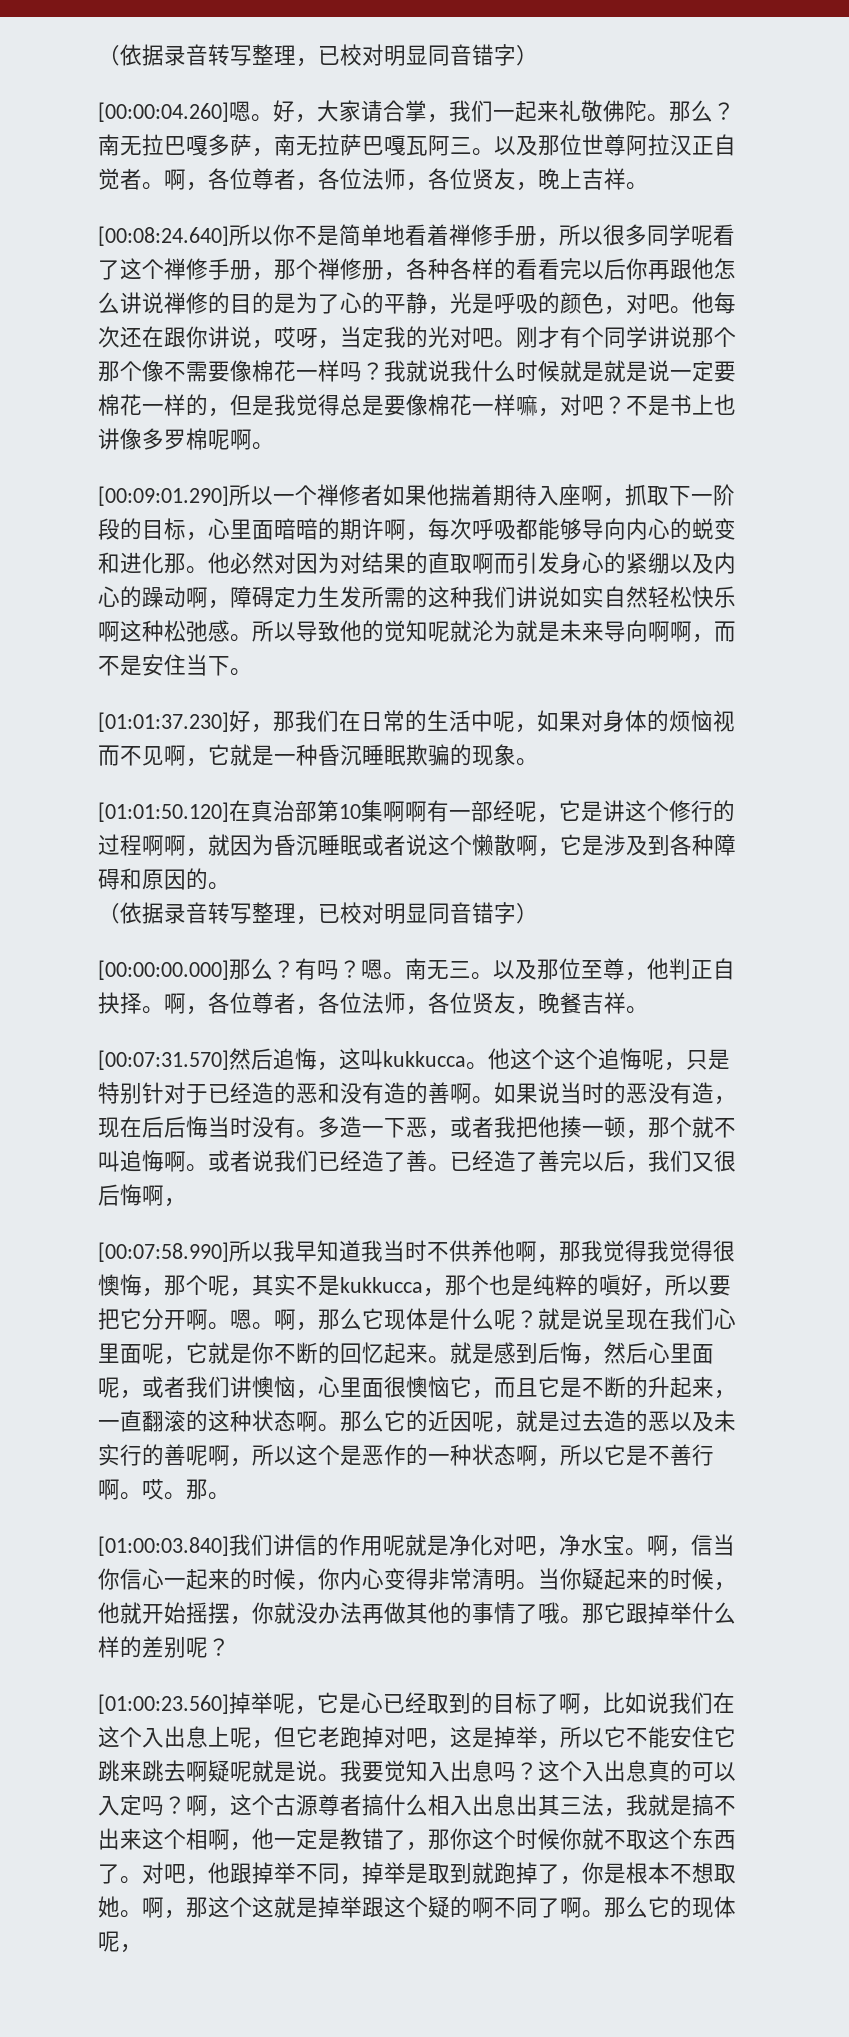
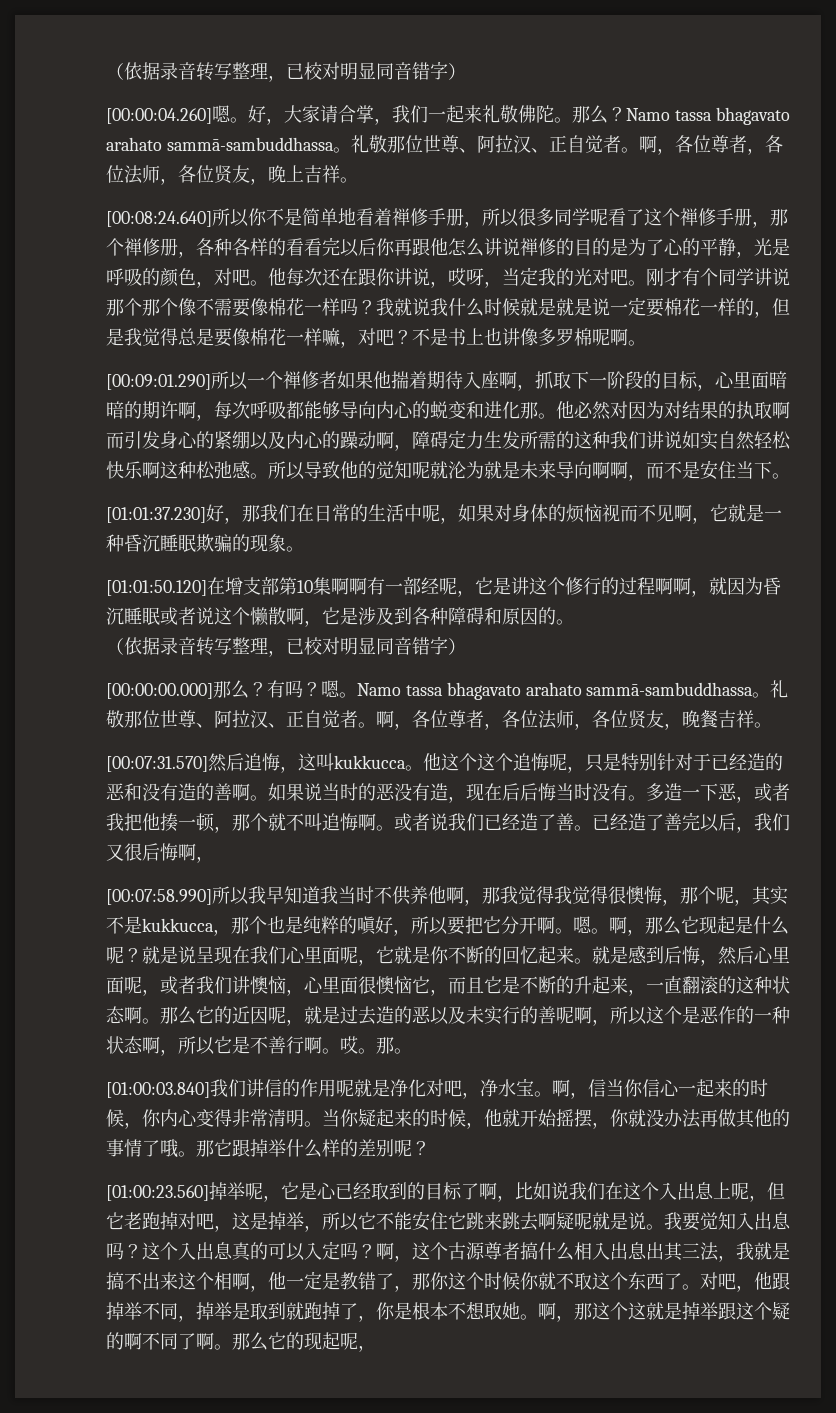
[98,134,692,157] 南无拉巴嘎多萨，南无拉萨巴嘎瓦阿三。以及那位世尊阿拉汉 -> [626,107,790,125] [106,135,549,153] Namo tassa bhagavato arahato sammā-sambuddhassa。礼敬那位世尊、阿拉汉、
[428,552,450,574] 直 -> [736,401,754,419] 执
[251,800,295,822] 真治 -> [225,577,261,595] 增支
[405,958,735,981] [98,992,142,1014] 南无三。以及那位至尊，他判正自抉择 -> [357,680,789,700] [106,710,358,728] Namo tassa bhagavato arahato sammā-sambuddhassa。礼敬那位世尊、阿拉汉、正自觉者
[406,1308,428,1330] 体 -> [717,916,735,934] 起
[714,1896,736,1918] 体 -> [322,1332,340,1350] 起

